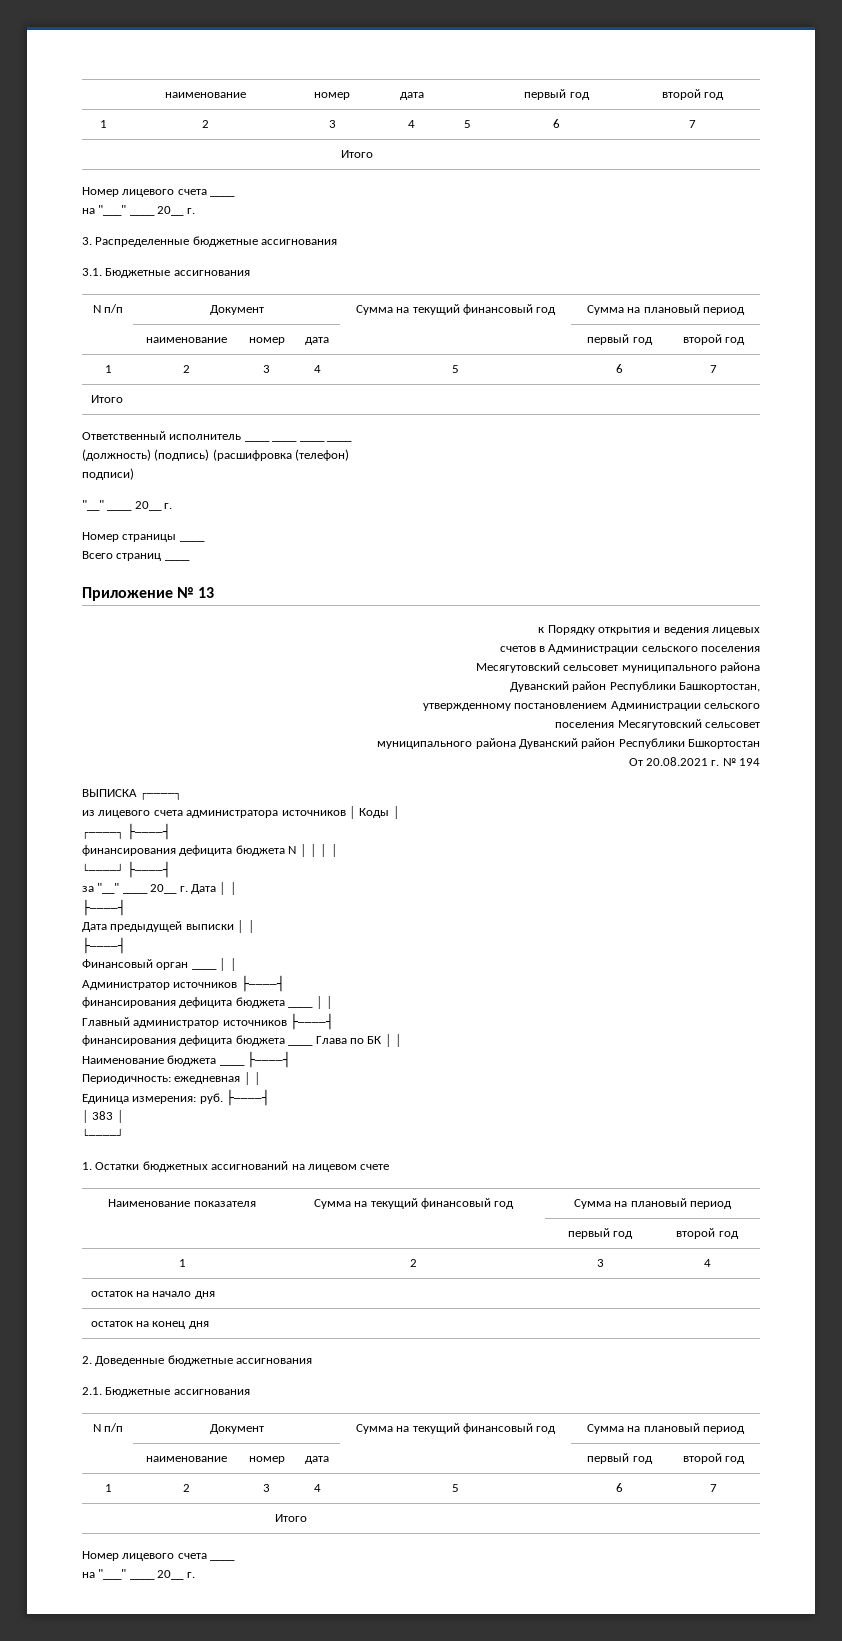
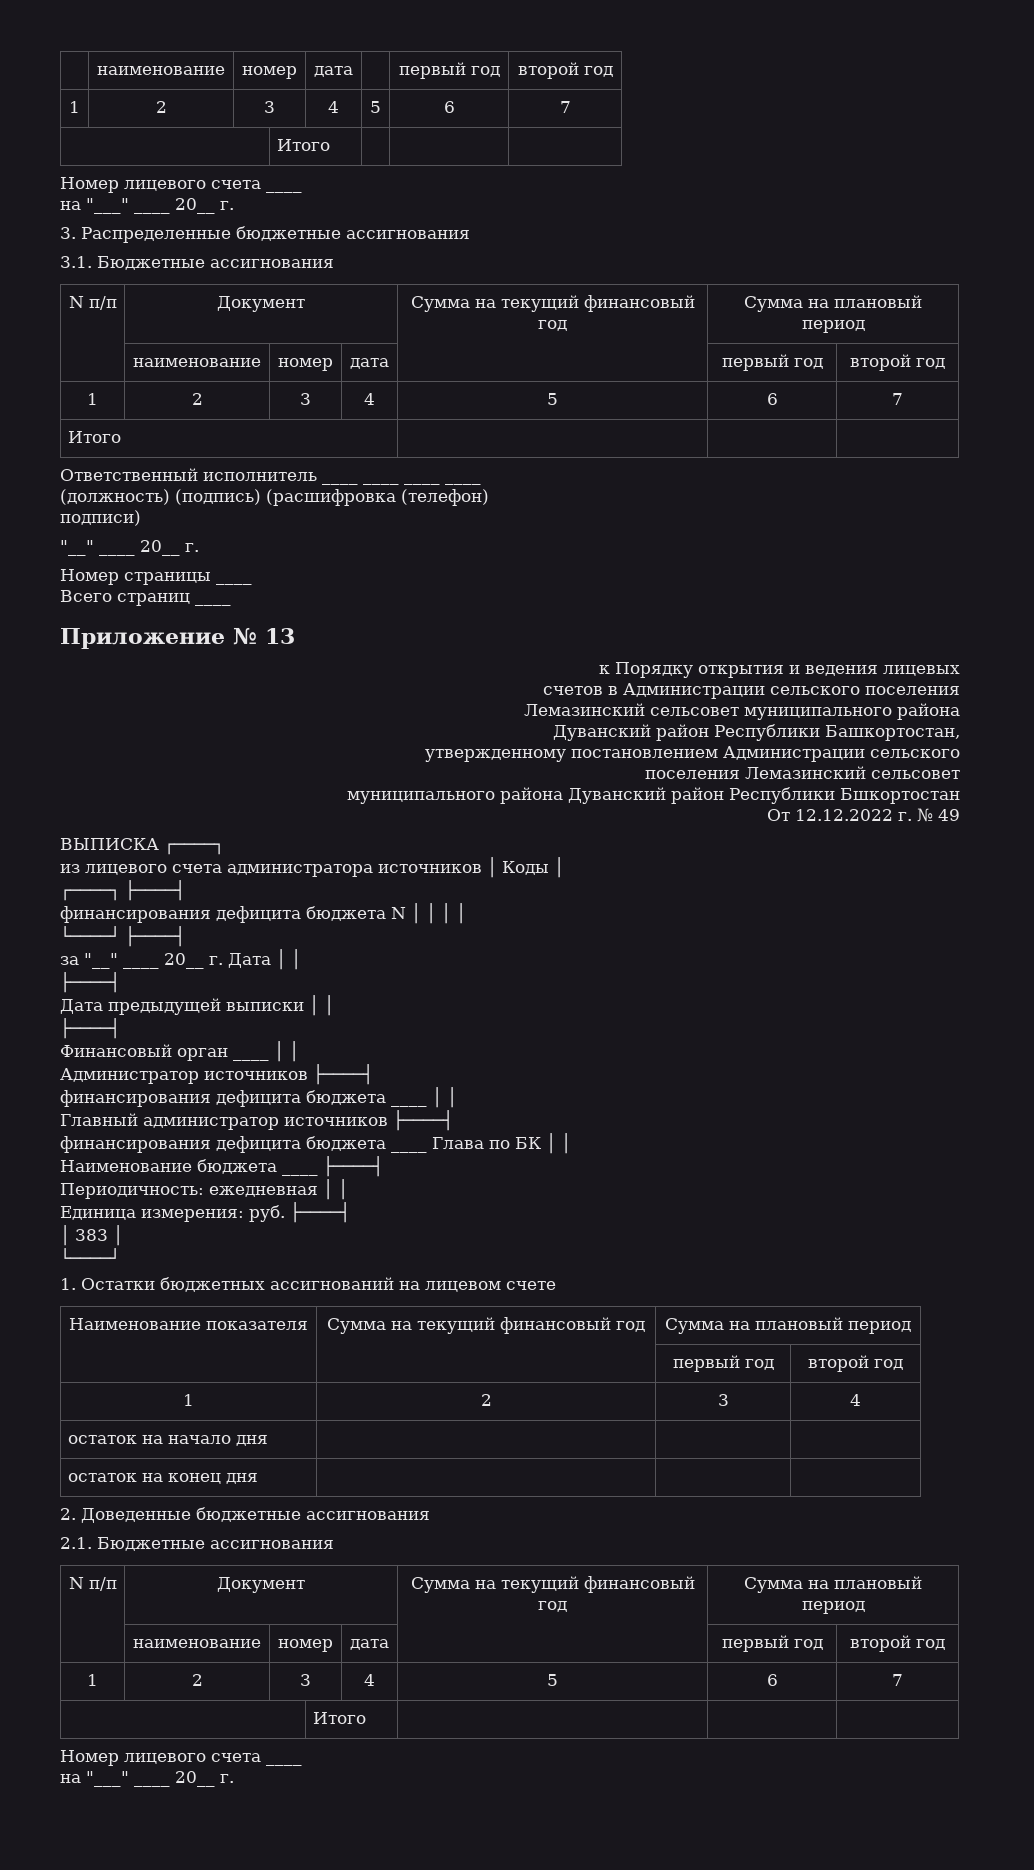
[475,662,560,673] Месягутовский -> [524,703,645,716] Лемазинский
[617,719,702,730] Месягутовский -> [745,766,866,779] Лемазинский
[645,757,708,766] 20.08.2021 -> [795,809,893,821] 12.12.2022
[739,758,760,766] 194 -> [938,809,960,821] 49

